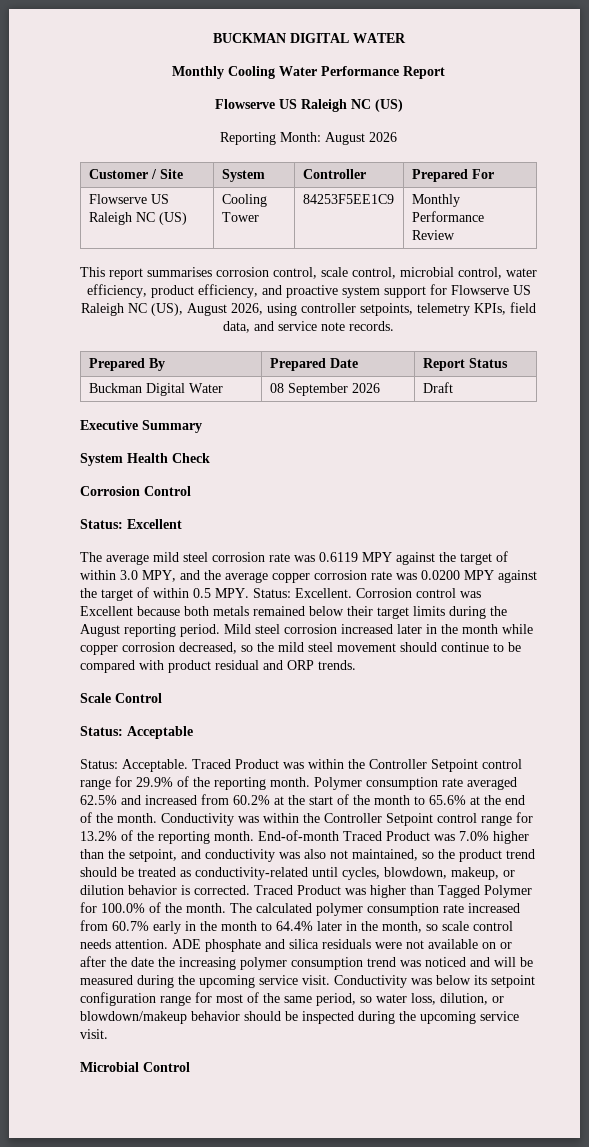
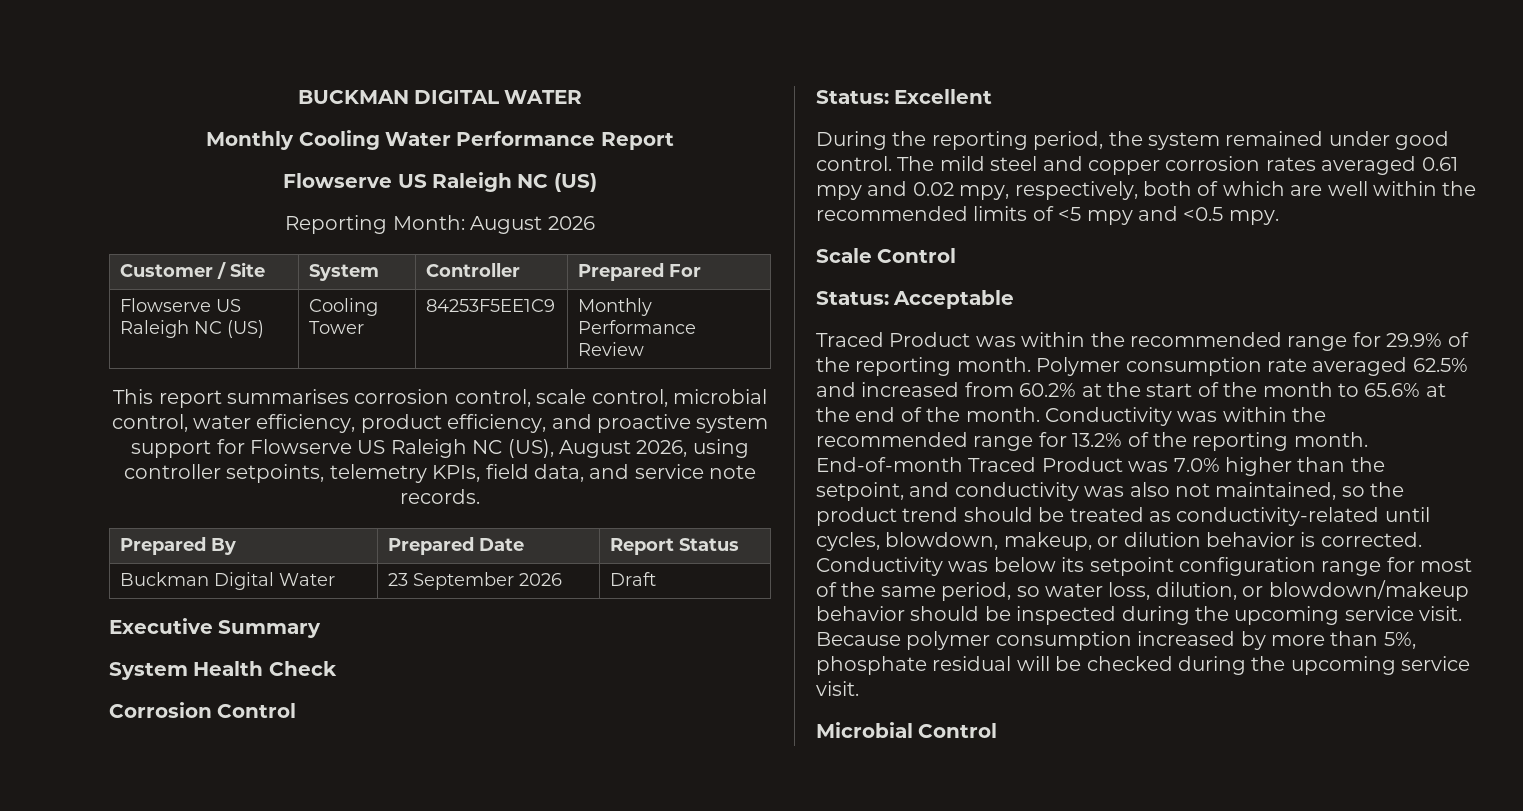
[269,383,284,393] 08 -> [387,573,408,586] 23
[80,551,508,565] [80,570,537,583] [80,587,481,601] [80,606,507,619] [80,624,533,637] [80,642,521,655] [80,660,356,673] The average mild steel corrosion rate was 0.6119 MPY against the target of within 3.0 MPY, and the average copper corrosion rate was 0.0200 MPY against the target of within 0.5 MPY. Status: Excellent. Corrosion control was Excellent because both metals remained below their target limits during the August reporting period. Mild steel corrosion increased later in the month while copper corrosion decreased, so the mild steel movement should continue to be compared with product residual and ORP trends. -> [816,131,1450,150] [816,156,1458,175] [816,181,1477,200] [816,206,1279,225] During the reporting period, the system remained under good control. The mild steel and copper corrosion rates averaged 0.61 mpy and 0.02 mpy, respectively, both of which are well within the recommended limits of <5 mpy and <0.5 mpy.
[80,759,188,772] Status: Acceptable. -> (1015, 299) none
[369,759,522,772] Controller Setpoint control -> [1130,332,1282,347] recommended
[324,813,477,826] Controller Setpoint control -> [816,432,968,447] recommended
[254,885,532,898] [80,902,520,916] [80,920,513,934] [80,939,512,952] [80,956,533,970] [80,975,330,988] Traced Product was higher than Tagged Polymer for 100.0% of the month. The calculated polymer consumption rate increased from 60.7% early in the month to 64.4% later in the month, so scale control needs attention. ADE phosphate and silica residuals were not available on or after the date the increasing polymer consumption trend was noticed and will be measured during the upcoming service visit. -> (1422, 539) none
(108, 1034) none -> [816,631,1416,650] [816,656,1471,675] [816,681,859,696] Because polymer consumption increased by more than 5%, phosphate residual will be checked during the upcoming service visit.

